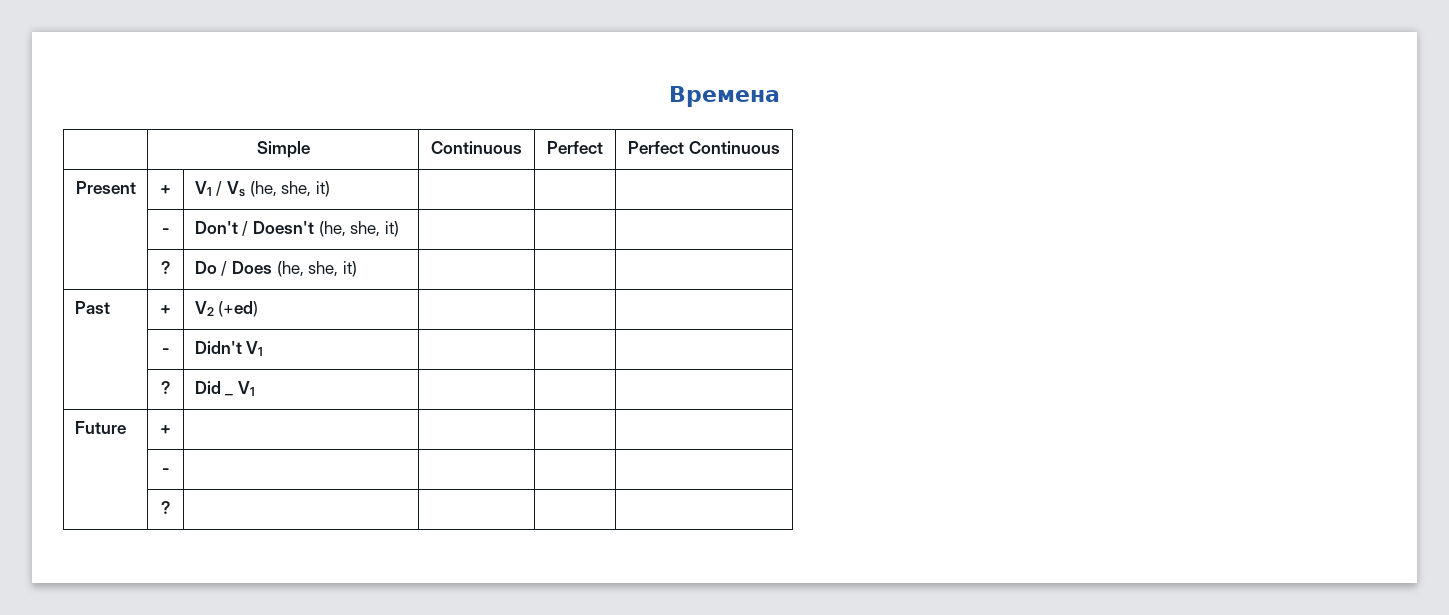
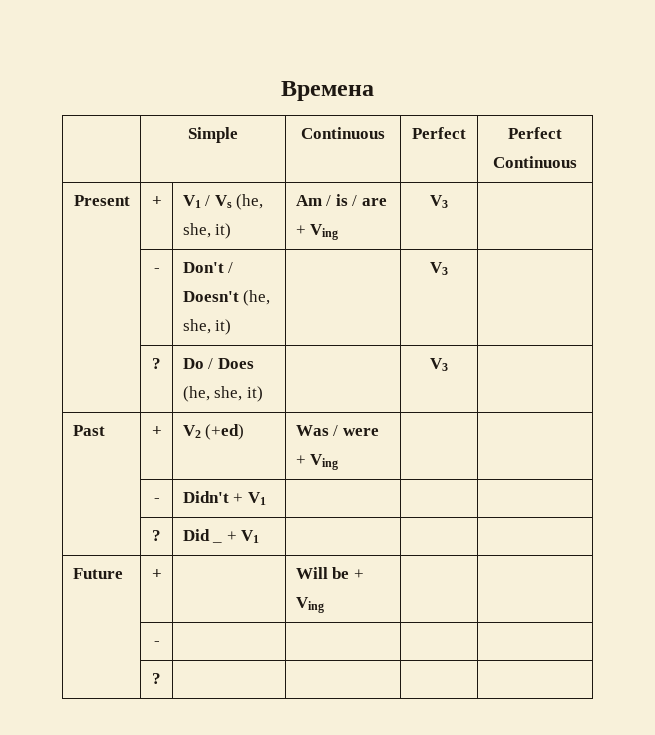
(330, 189) | -> [295,194,388,206] [295,224,339,240] [430,195,448,208] Am / is / are + Ving | V3
(399, 229) none -> [430,262,448,275] V3
(357, 269) none -> [430,358,448,371] V3
(259, 309) none -> [295,425,379,436] [295,454,339,470] Was / were + Ving
(242, 347) none -> [233,493,244,503] +
(234, 395) none -> [226,531,237,541] +
(171, 429) none -> [295,567,364,579] [295,597,324,613] Will be + Ving

